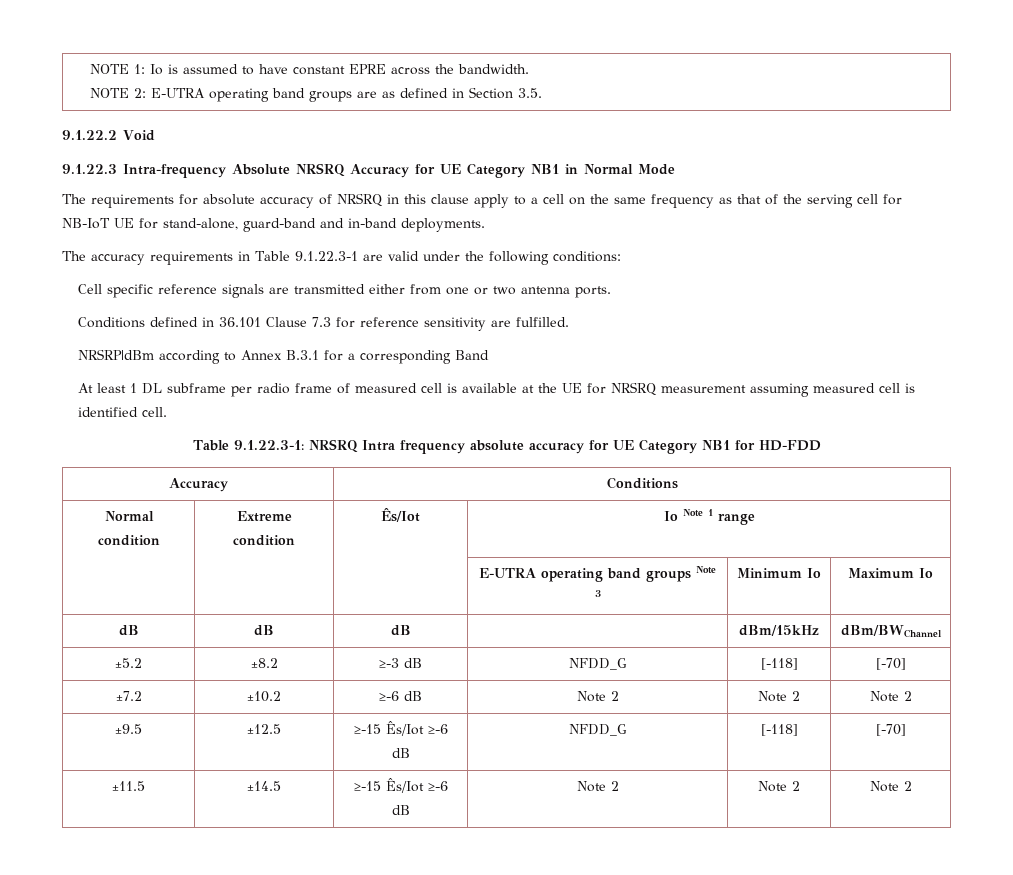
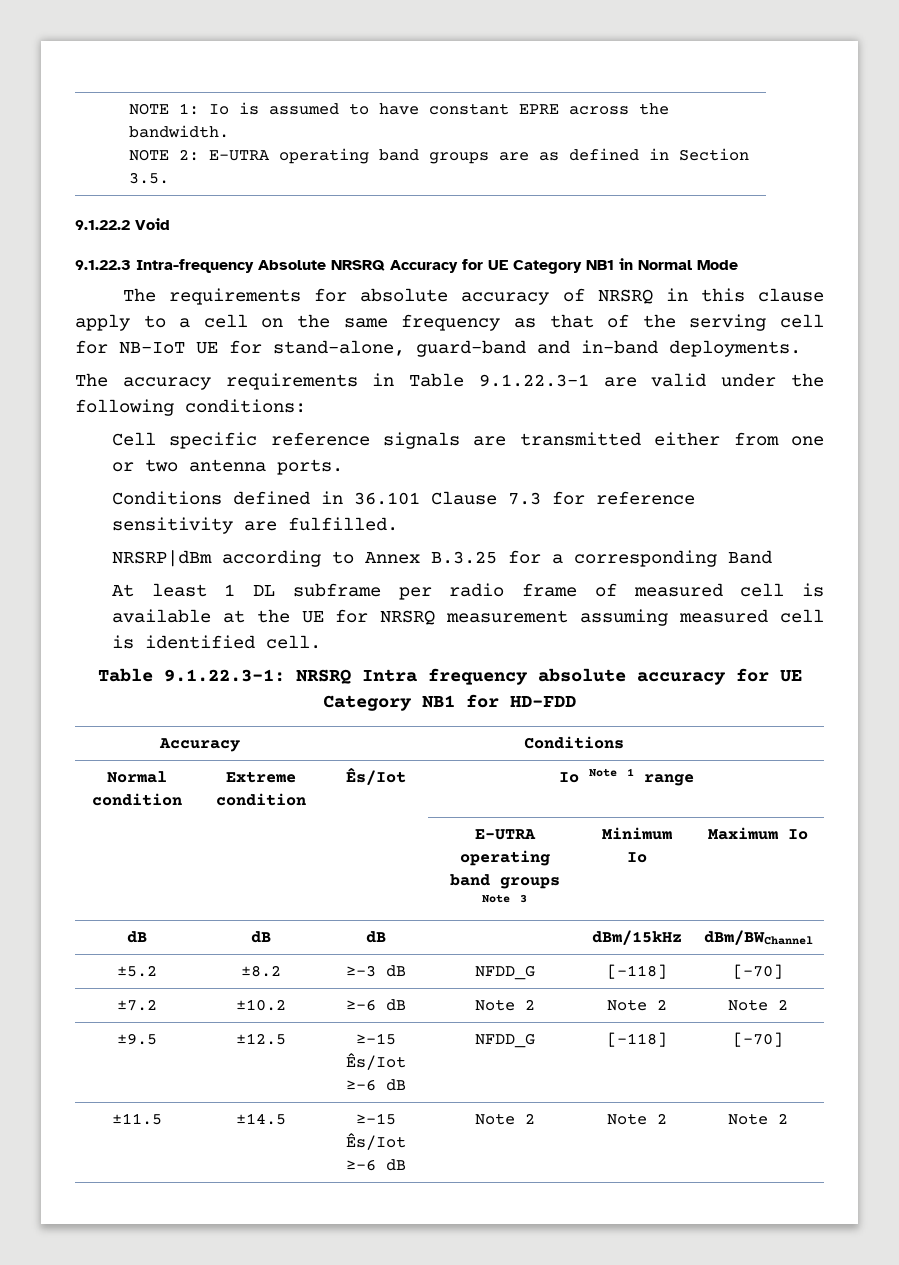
[285,350,319,360] B.3.1 -> [430,551,497,564] B.3.25

